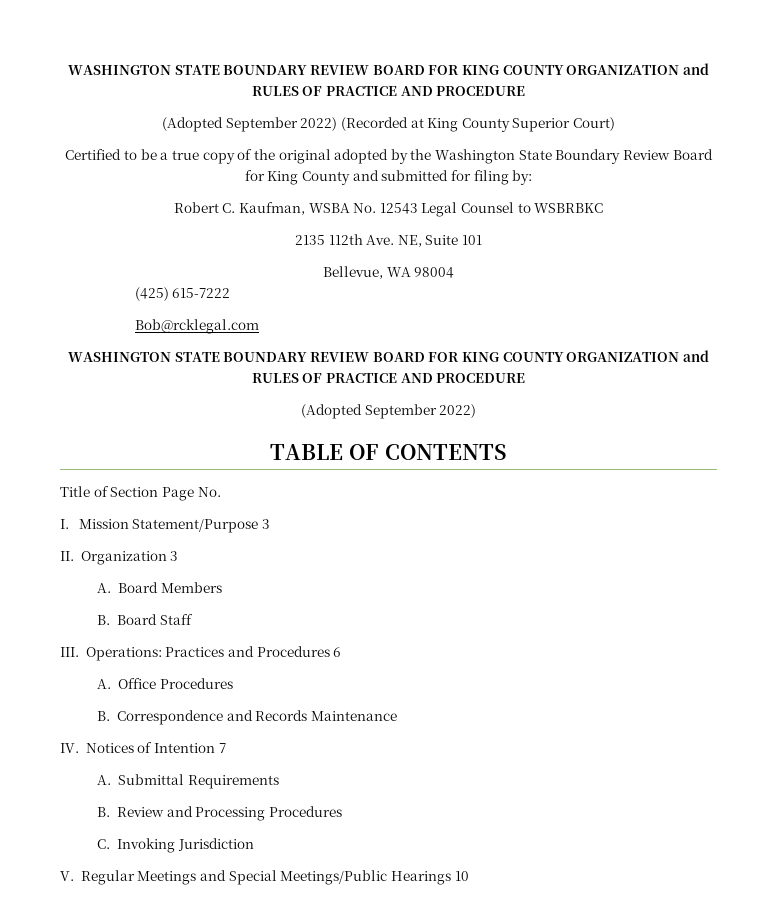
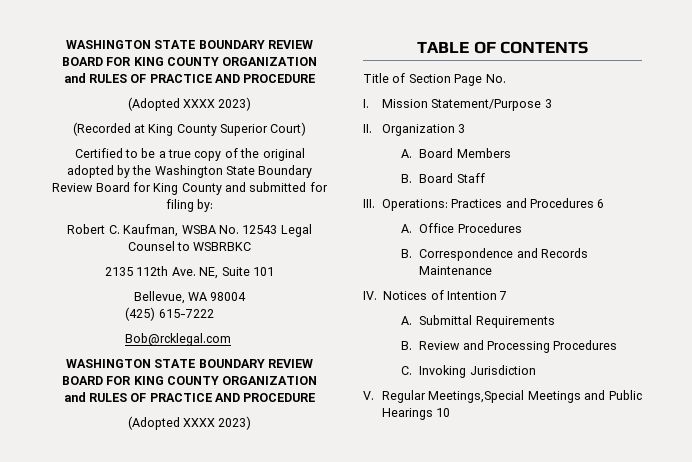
[225,117,338,132] September 2022) -> [183,97,252,111] XXXX 2023) //
[364,404,477,419] September 2022) -> [183,416,252,430] XXXX 2023)
(135, 877) none -> [428,390,525,403] Meetings,Special
[228,870,388,885] Special Meetings/Public -> [609,390,642,400] Public

